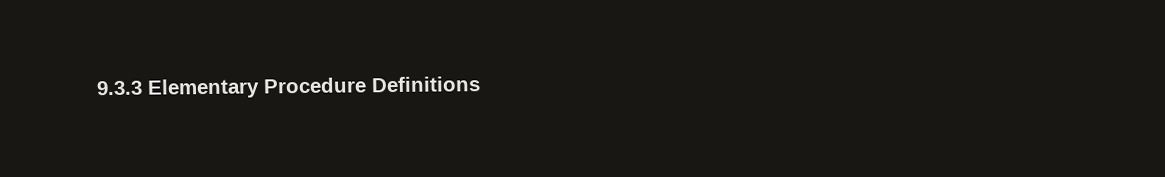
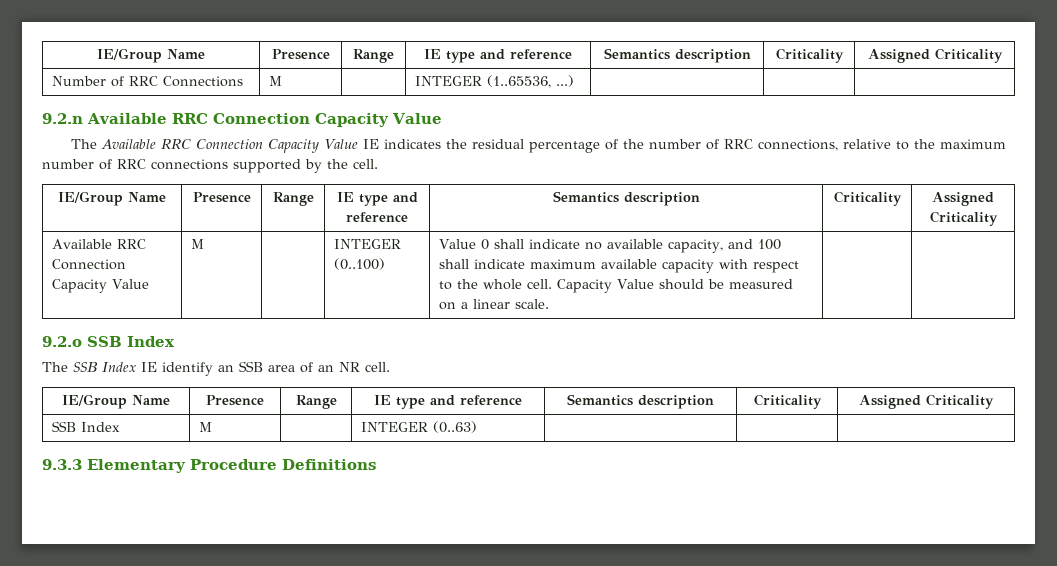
(96, 88) none -> [97,48,205,63] [271,49,330,60] [353,49,394,63] [424,49,572,63] [603,48,751,63] [775,48,844,63] [867,48,1003,63] [52,76,244,87] [269,76,283,86] [415,75,575,88] [42,113,442,127] [70,139,1006,153] [42,159,378,173] [58,191,166,206] [192,192,251,203] [272,192,314,206] [336,192,418,206] [346,212,408,222] [552,191,700,206] [833,191,902,206] [932,192,994,206] [929,211,998,226] [52,239,147,249] [52,259,127,270] [52,279,150,293] [191,239,205,249] [334,239,402,249] [334,258,386,270] [439,239,782,253] [439,259,800,273] [439,279,794,293] [439,299,550,310] [42,336,175,347] [42,361,390,376] [62,394,170,409] [206,395,264,406] [295,395,337,409] [374,395,522,409] [567,394,714,409] [753,394,822,409] [859,394,994,409] [52,421,121,432] [199,422,213,432] [361,421,478,433] IE/Group Name | Presence | Range | IE type and reference | Semantics description | Criticality | Assigned Criticality // Number of RRC Connections | M | | INTEGER (1..65536, ...) | | | // 9.2.n Available RRC Connection Capacity Value // The Available RRC Connection Capacity Value IE indicates the residual percentage of the number of RRC connections, relative to the maximum number of RRC connections supported by the cell. // IE/Group Name | Presence | Range | IE type and reference | Semantics description | Criticality | Assigned Criticality // Available RRC Connection Capacity Value | M | | INTEGER (0..100) | Value 0 shall indicate no available capacity, and 100 shall indicate maximum available capacity with respect to the whole cell. Capacity Value should be measured on a linear scale. | | // 9.2.o SSB Index // The SSB Index IE identify an SSB area of an NR cell. // IE/Group Name | Presence | Range | IE type and reference | Semantics description | Criticality | Assigned Criticality // SSB Index | M | | INTEGER (0..63) | | | //

